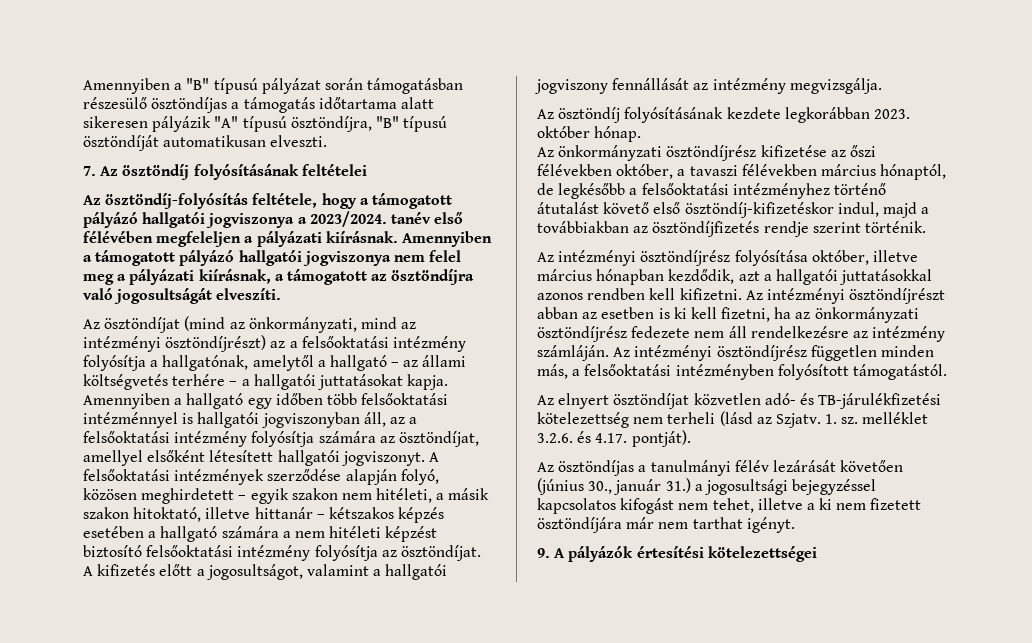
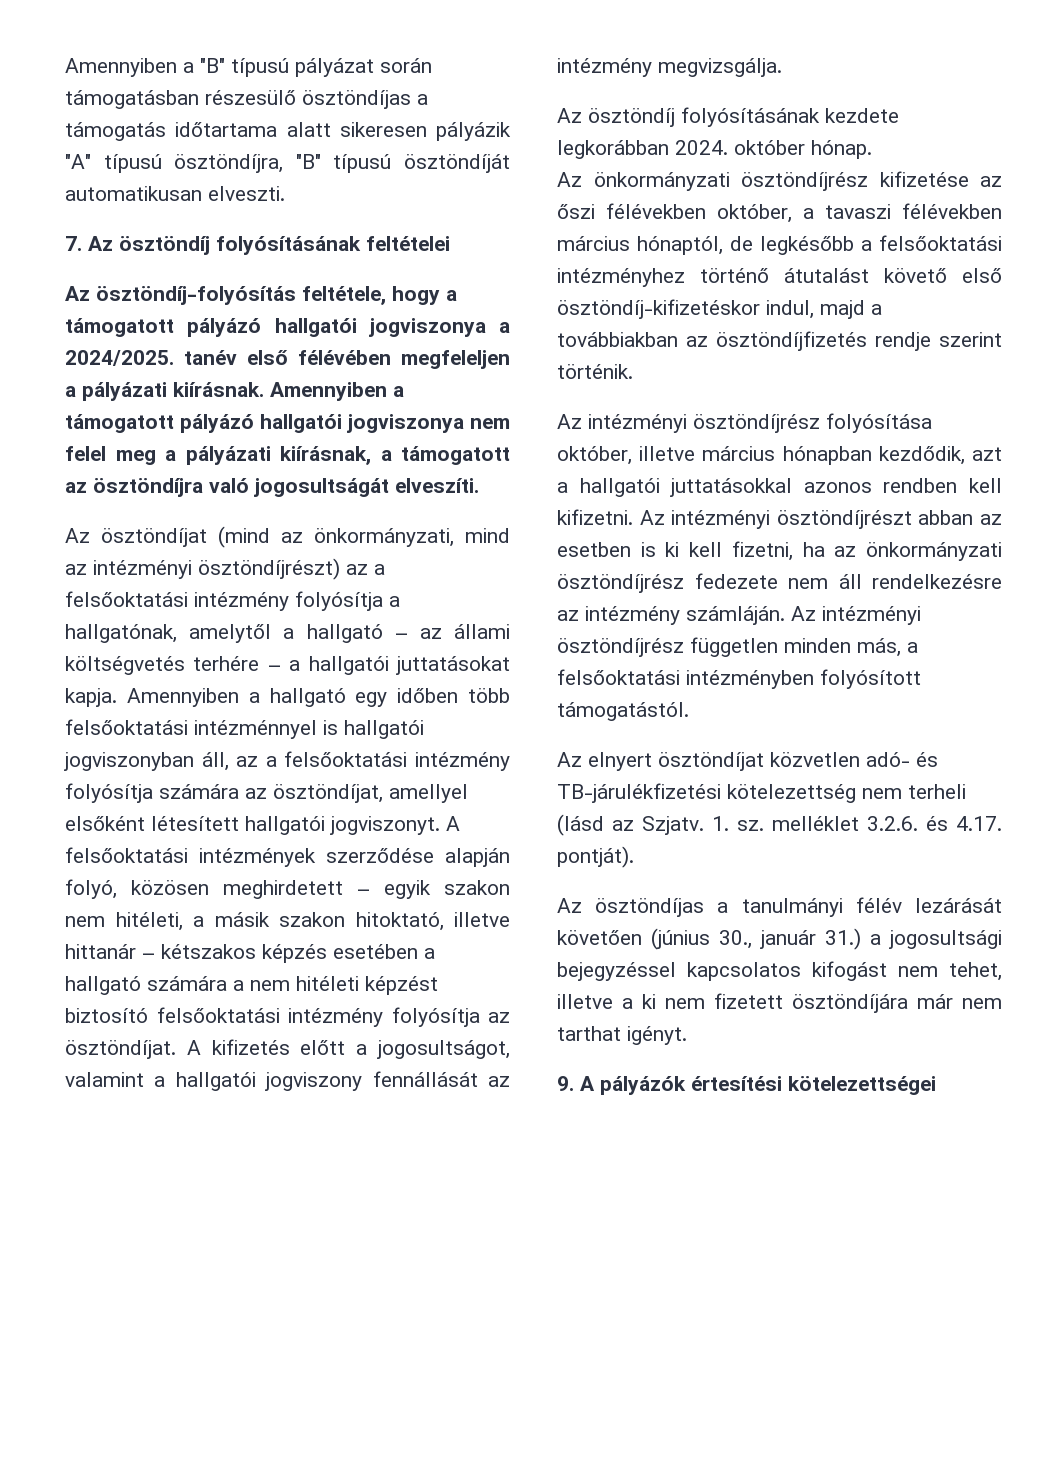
[309,211,387,227] 2023/2024. -> [65,350,174,366] 2024/2025.
[873,109,910,119] 2023. -> [675,140,728,155] 2024.

